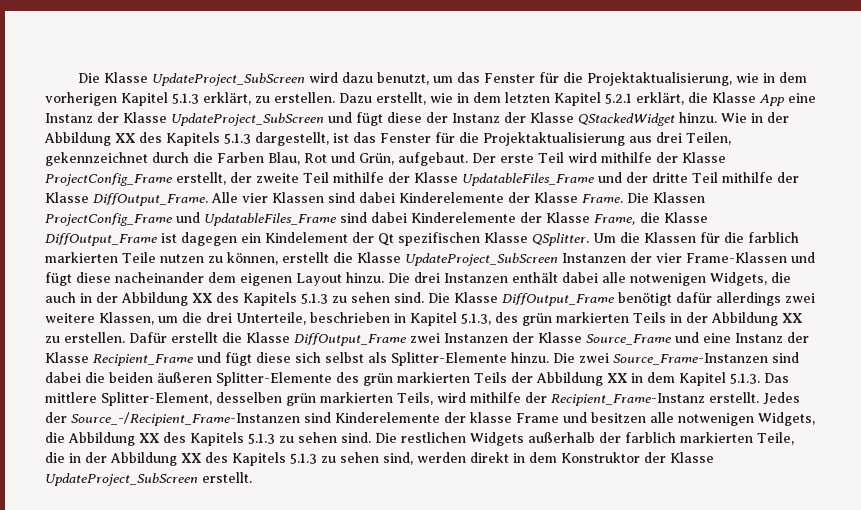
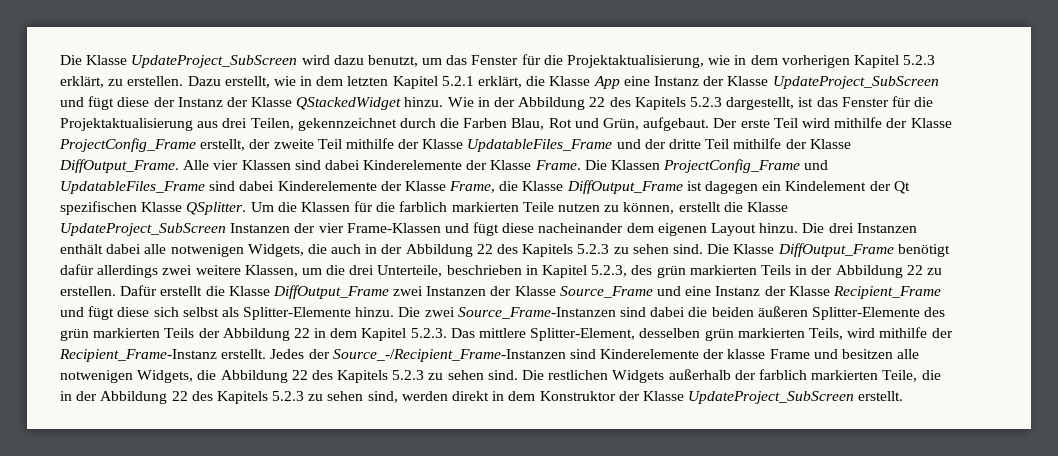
[172,93,199,104] 5.1.3 -> [903,55,936,65] 5.2.3
[115,132,251,146] XX des Kapitels 5.1.3 -> [589,97,722,110] 22 des Kapitels 5.2.3
[192,292,328,306] XX des Kapitels 5.1.3 -> [476,244,610,257] 22 des Kapitels 5.2.3
[461,313,491,325] 5.1.3, -> [591,265,628,277] 5.2.3,
[781,313,803,323] XX -> [906,265,923,275] 22
[606,373,628,383] XX -> [293,328,310,338] 22
[729,373,760,384] 5.1.3. -> [410,328,447,338] 5.2.3.
[139,432,275,446] XX des Kapitels 5.1.3 -> [291,370,425,383] 22 des Kapitels 5.2.3
[181,452,317,466] XX des Kapitels 5.1.3 -> [171,391,305,404] 22 des Kapitels 5.2.3

